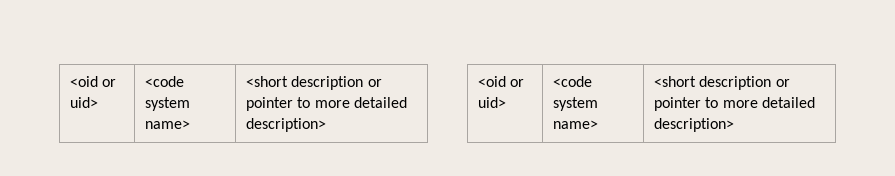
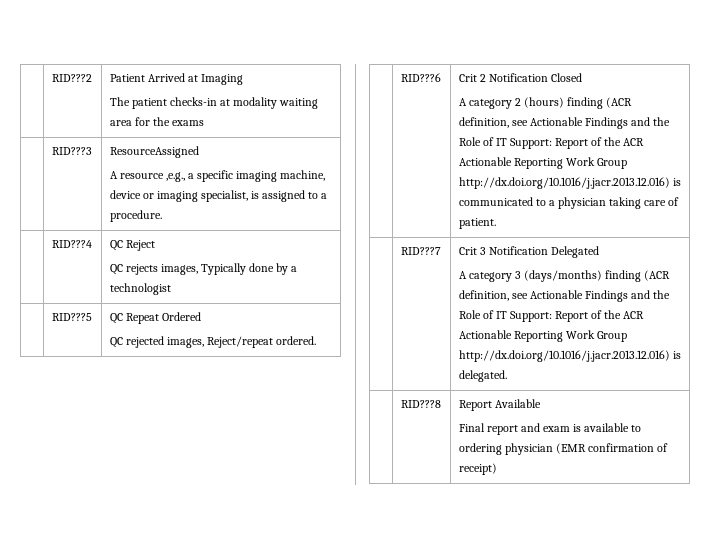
[70,76,117,87] [70,97,99,108] [145,76,185,87] [145,97,191,111] [145,120,191,129] [246,76,382,90] [246,97,407,111] [246,118,327,132] [478,76,525,87] [478,97,507,108] [553,76,593,87] [553,97,599,111] [553,120,599,129] [654,76,790,90] [654,97,815,111] [654,118,735,132] <oid or uid> | <code system name> | <short description or pointer to more detailed description> // <oid or uid> | <code system name> | <short description or pointer to more detailed description> -> [51,74,92,82] [109,73,243,85] [109,97,319,109] [109,117,204,126] [51,147,92,155] [109,146,199,158] [109,170,326,182] [109,190,328,202] [109,210,162,222] [51,240,92,248] [109,240,155,251] [109,263,298,275] [109,283,171,295] [51,313,92,321] [109,312,201,324] [109,336,316,348] [400,73,441,82] [458,73,582,82] [458,97,633,109] [458,117,671,129] [458,137,645,149] [458,157,627,169] [458,177,681,189] [458,197,680,209] [458,218,496,229] [400,247,441,255] [458,246,599,258] [458,270,671,282] [458,290,671,302] [458,310,645,322] [458,330,627,342] [458,350,681,362] [458,370,507,382] [400,400,441,408] [458,399,541,411] [458,423,642,435] [458,443,668,455] [458,463,497,475] | RID???2 | Patient Arrived at Imaging // The patient checks-in at modality waiting area for the exams // | RID???3 | ResourceAssigned // A resource ,e.g., a specific imaging machine, device or imaging specialist, is assigned to a procedure. // | RID???4 | QC Reject // QC rejects images, Typically done by a technologist // | RID???5 | QC Repeat Ordered // QC rejected images, Reject/repeat ordered. // | RID???6 | Crit 2 Notification Closed // A category 2 (hours) finding (ACR definition, see Actionable Findings and the Role of IT Support: Report of the ACR Actionable Reporting Work Group http://dx.doi.org/10.1016/j.jacr.2013.12.016) is communicated to a physician taking care of patient. // | RID???7 | Crit 3 Notification Delegated // A category 3 (days/months) finding (ACR definition, see Actionable Findings and the Role of IT Support: Report of the ACR Actionable Reporting Work Group http://dx.doi.org/10.1016/j.jacr.2013.12.016) is delegated. // | RID???8 | Report Available // Final report and exam is available to ordering physician (EMR confirmation of receipt)

